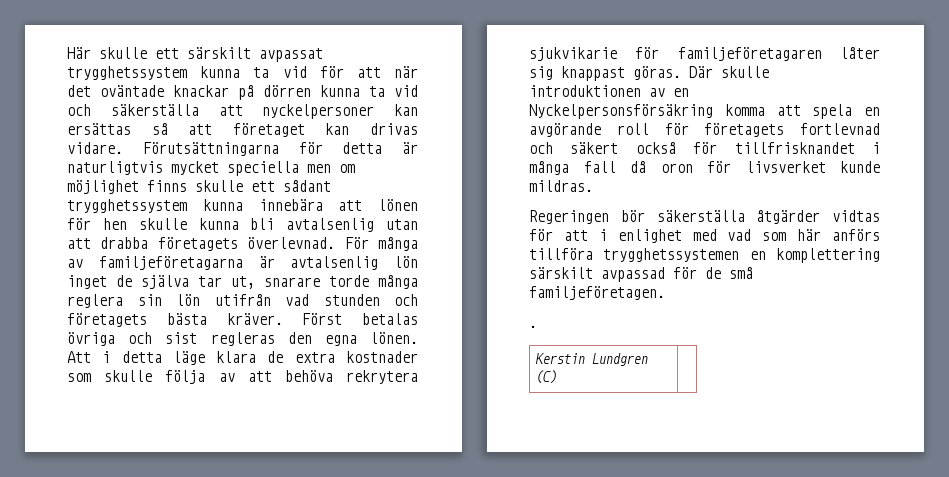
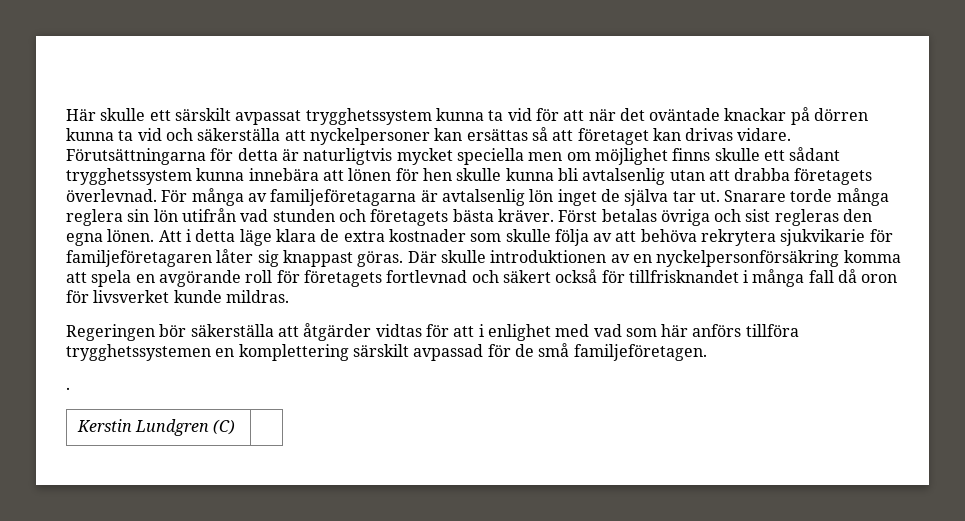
[231,276,320,289] ut, snarare -> [699,190,787,202] ut. Snarare
[529,104,713,119] Nyckelpersonsförsäkring -> [656,250,840,267] nyckelpersonförsäkring
(745, 216) none -> [277,326,299,337] att

